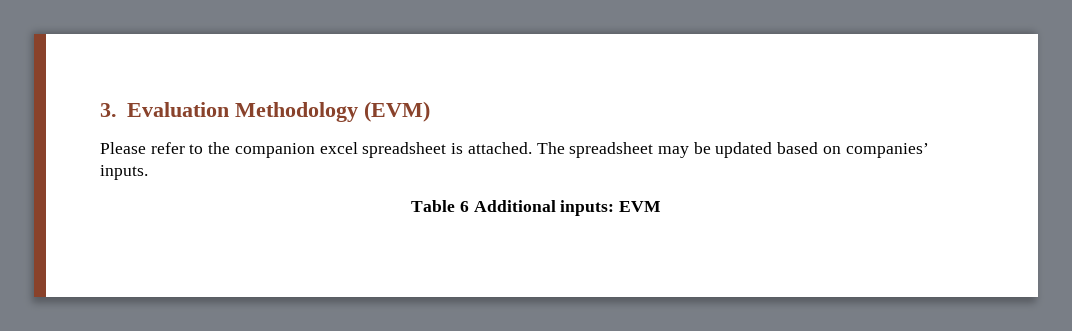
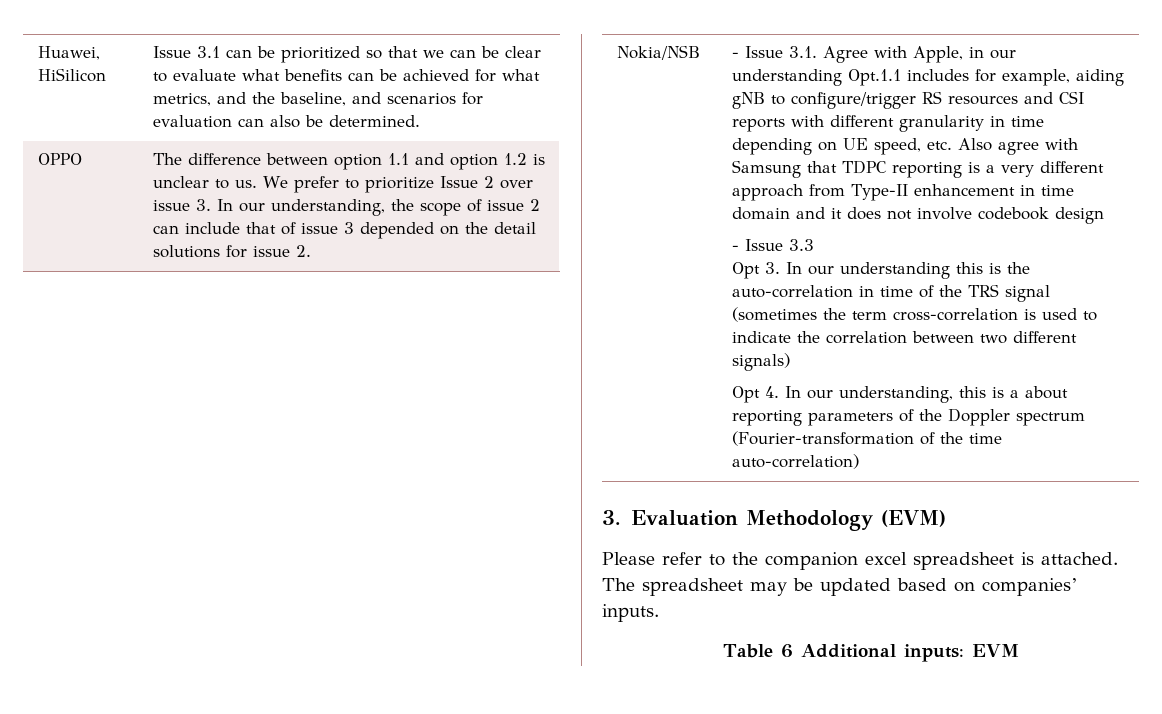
(100, 110) none -> [37,46,100,60] [37,68,106,82] [152,46,541,63] [152,69,540,82] [152,92,483,106] [152,115,420,128] [37,153,82,165] [152,153,545,170] [152,176,533,193] [152,199,540,216] [152,222,536,239] [152,245,311,258] [616,45,700,60] [731,46,1016,63] [731,69,1124,86] [731,91,1084,109] [731,115,1044,132] [731,138,1078,155] [731,160,1104,178] [731,184,1074,201] [731,207,1104,224] [731,239,814,251] [731,262,1030,279] [731,284,1050,302] [731,307,1097,322] [731,331,1077,344] [731,353,790,371] [731,386,1068,403] [731,408,1085,426] [731,431,1002,446] [731,454,859,469] Huawei, HiSilicon | Issue 3.1 can be prioritized so that we can be clear to evaluate what benefits can be achieved for what metrics, and the baseline, and scenarios for evaluation can also be determined. // OPPO | The difference between option 1.1 and option 1.2 is unclear to us. We prefer to prioritize Issue 2 over issue 3. In our understanding, the scope of issue 2 can include that of issue 3 depended on the detail solutions for issue 2. // Nokia/NSB | - Issue 3.1. Agree with Apple, in our understanding Opt.1.1 includes for example, aiding gNB to configure/trigger RS resources and CSI reports with different granularity in time depending on UE speed, etc. Also agree with Samsung that TDPC reporting is a very different approach from Type-II enhancement in time domain and it does not involve codebook design // - Issue 3.3 // Opt 3. In our understanding this is the auto-correlation in time of the TRS signal (sometimes the term cross-correlation is used to indicate the correlation between two different signals) // Opt 4. In our understanding, this is a about reporting parameters of the Doppler spectrum (Fourier-transformation of the time auto-correlation) //

